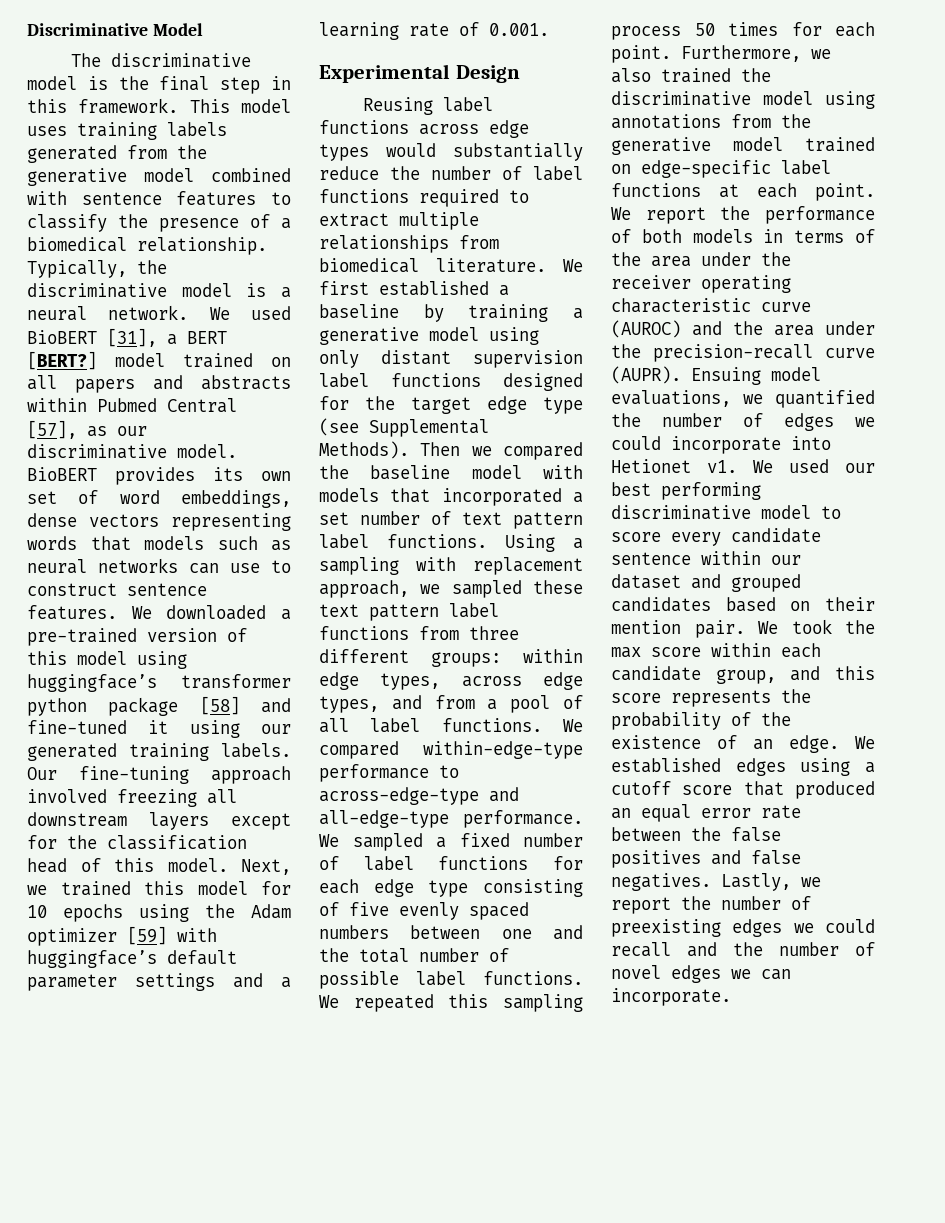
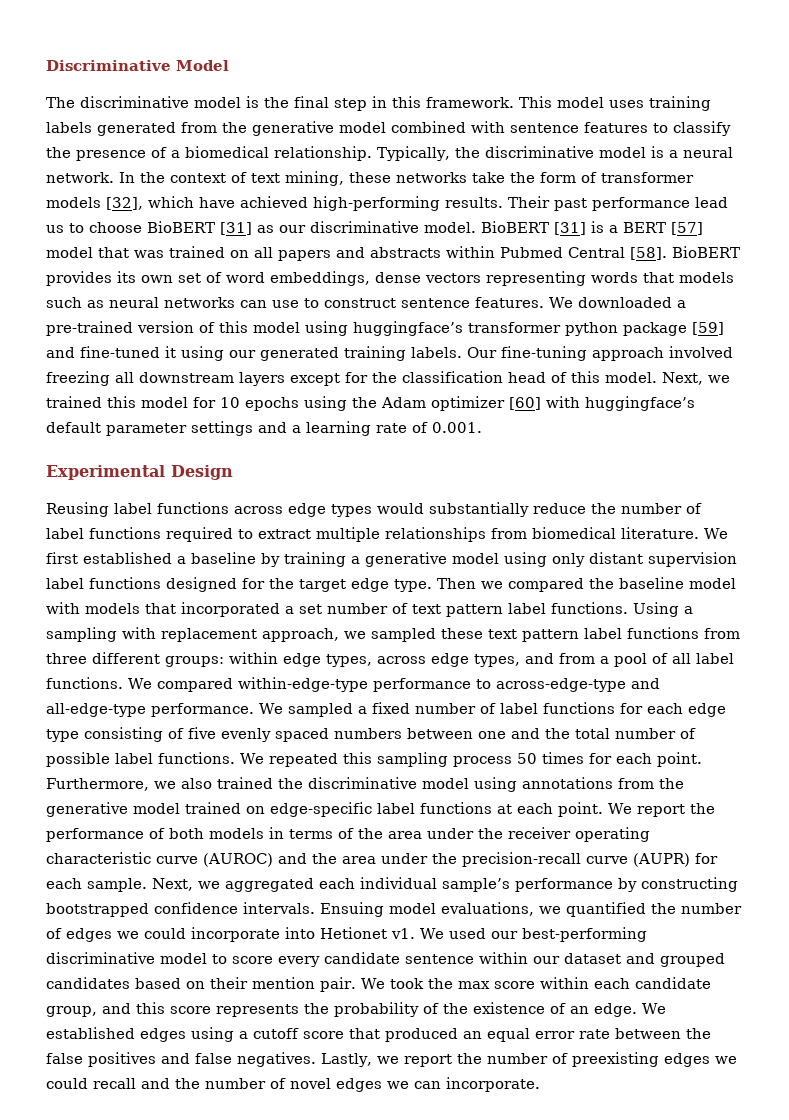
[209,306,291,320] [27,328,227,347] [27,351,165,370] We used BioBERT [31], a BERT [BERT?] model -> [119,171,694,186] [46,196,728,211] [46,221,703,235] [46,247,164,258] In the context of text mining, these networks take the form of transformer models [32], which have achieved high-performing results. Their past performance lead us to choose BioBERT [31] as our discriminative model. BioBERT [31] is a BERT [57] model that was
[27,420,147,439] [27,444,237,459] [57], as our discriminative model. -> [630,247,667,260] [58].
[199,696,240,715] [58] -> [692,322,724,335] [59]
[127,926,167,945] [59] -> [509,397,541,410] [60]
[543,397,583,414] [319,418,489,437] [319,441,409,459] type (see Supplemental Methods). -> [394,579,432,592] type.
[611,366,681,384] (AUPR). -> [633,853,718,867] [46,877,738,892] [46,902,315,917] (AUPR) for each sample. Next, we aggregated each individual sample’s performance by constructing bootstrapped confidence intervals.
[611,482,761,500] best performing -> [521,927,647,942] best-performing

